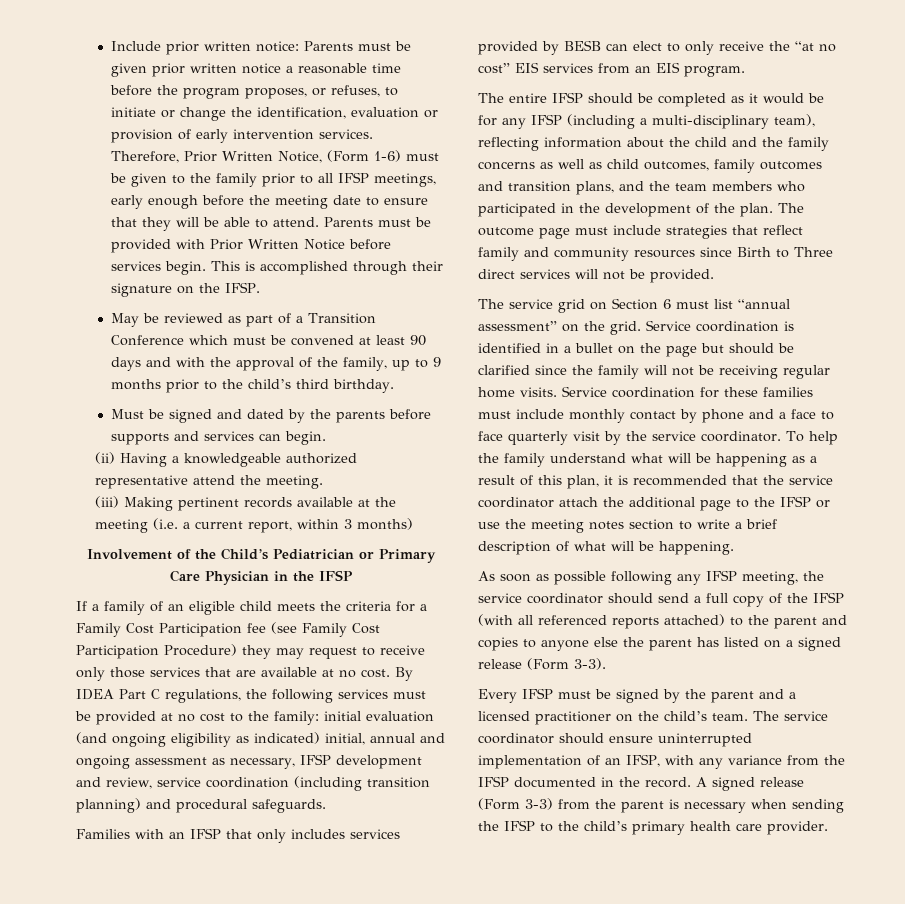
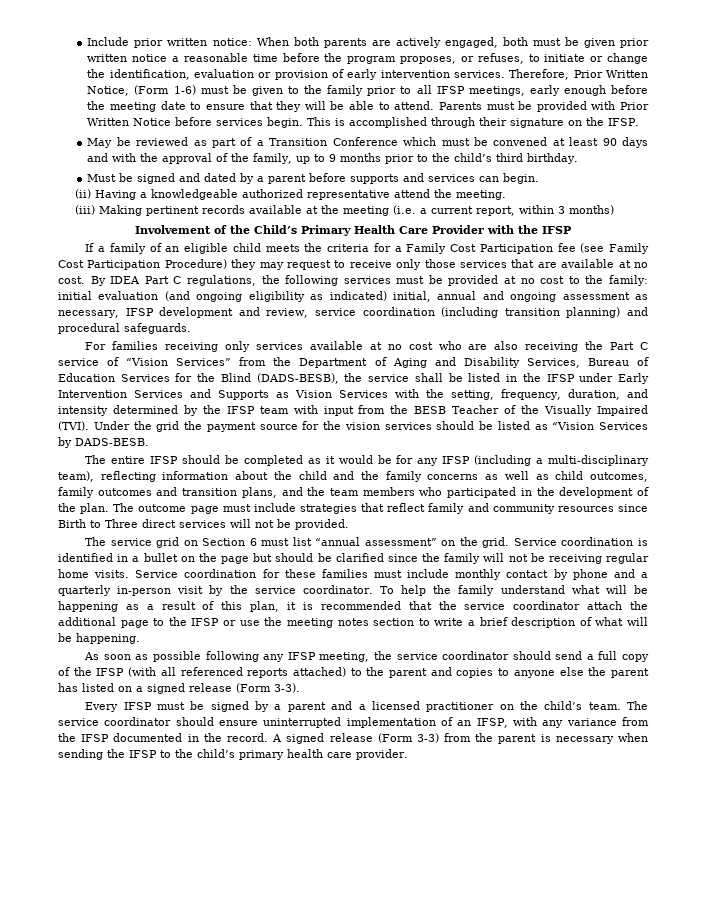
[304,41,354,51] Parents -> [256,37,528,48] When both parents are actively engaged, both
[310,409,386,423] the parents -> [257,174,307,184] a parent
[272,549,436,563] [169,570,288,585] Pediatrician or Primary Care Physician in -> [301,225,514,236] Primary Health Care Provider with
[76,828,400,843] [478,40,836,55] [478,62,745,77] Families with an IFSP that only includes services provided by BESB can elect to only receive the “at no cost” EIS services from an EIS program. -> [85,341,648,352] [58,357,650,368] [58,373,650,384] [58,389,648,400] [58,405,648,416] [58,421,648,432] [58,437,149,448] For families receiving only services available at no cost who are also receiving the Part C service of “Vision Services” from the Department of Aging and Disability Services, Bureau of Education Services for the Blind (DADS-BESB), the service shall be listed in the IFSP under Early Intervention Services and Supports as Vision Services with the setting, frequency, duration, and intensity determined by the IFSP team with input from the BESB Teacher of the Visually Impaired (TVI). Under the grid the payment source for the vision services should be listed as “Vision Services by DADS-BESB.
[791,409,834,420] [478,431,568,445] face to face quarterly -> [58,585,172,596] quarterly in-person
[685,689,706,699] the -> [274,704,282,710] a

